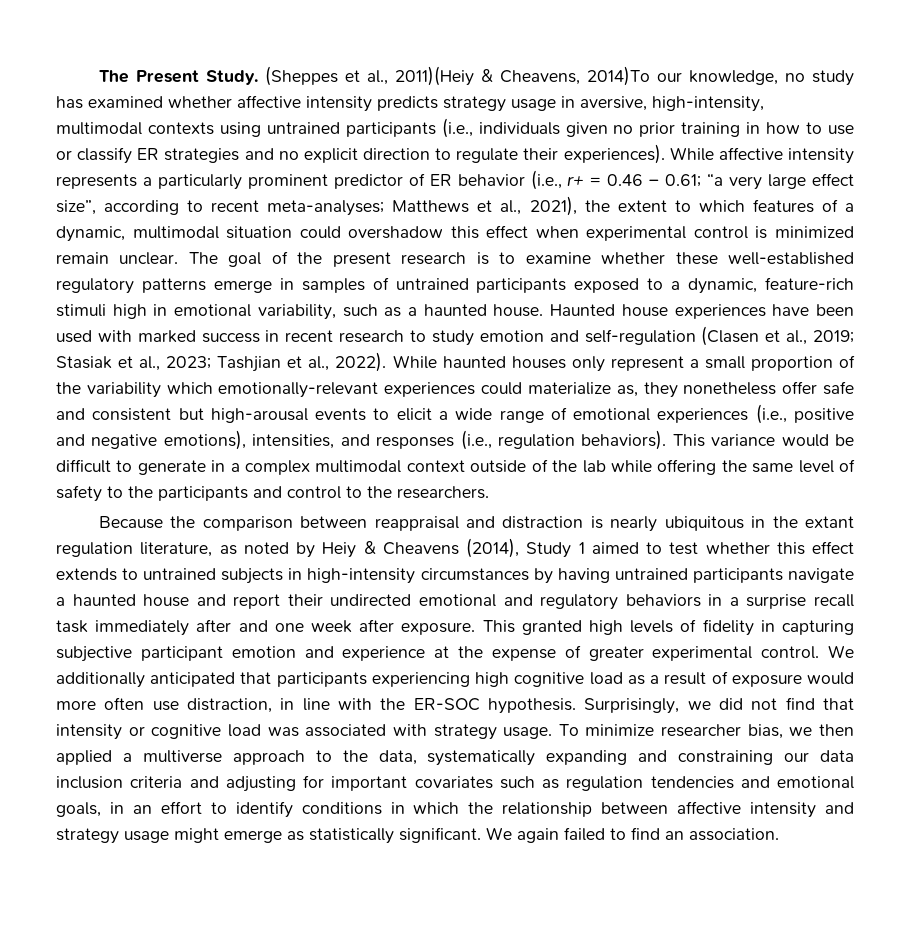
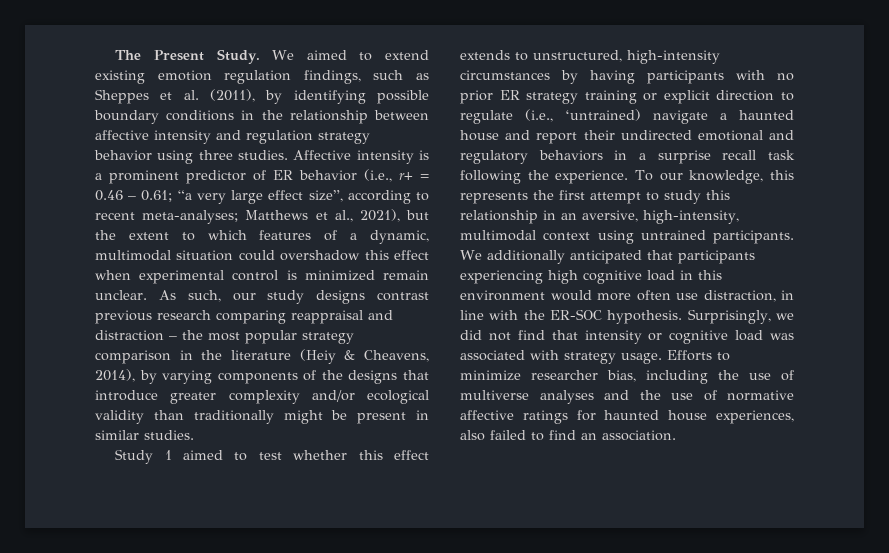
[264,66,854,86] [56,95,764,112] [56,118,855,138] [56,144,854,164] [56,174,242,190] (Sheppes et al., 2011)(Heiy & Cheavens, 2014)To our knowledge, no study has examined whether affective intensity predicts strategy usage in aversive, high-intensity, multimodal contexts using untrained participants (i.e., individuals given no prior training in how to use or classify ER strategies and no explicit direction to regulate their experiences). While affective intensity represents a particularly -> [272,50,429,61] [95,70,429,84] [95,89,429,104] [94,110,429,124] [95,130,370,144] [94,150,429,164] [95,173,102,180] We aimed to extend existing emotion regulation findings, such as Sheppes et al. (2011), by identifying possible boundary conditions in the relationship between affective intensity and regulation strategy behavior using three studies. Affective intensity is a
(577, 206) none -> [406,210,429,220] but
[188,251,854,267] [56,277,854,294] [56,304,854,320] [56,326,855,346] [56,352,855,372] [56,381,855,398] [56,404,855,424] [56,430,854,450] [56,459,855,475] [56,485,489,502] [98,516,855,532] [56,538,519,558] The goal of the present research is to examine whether these well-established regulatory patterns emerge in samples of untrained participants exposed to a dynamic, feature-rich stimuli high in emotional variability, such as a haunted house. Haunted house experiences have been used with marked success in recent research to study emotion and self-regulation (Clasen et al., 2019; Stasiak et al., 2023; Tashjian et al., 2022). While haunted houses only represent a small proportion of the variability which emotionally-relevant experiences could materialize as, they nonetheless offer safe and consistent but high-arousal events to elicit a wide range of emotional experiences (i.e., positive and negative emotions), intensities, and responses (i.e., regulation behaviors). This variance would be difficult to generate in a complex multimodal context outside of the lab while offering the same level of safety to the participants and control to the researchers. // Because the comparison between reappraisal and distraction is nearly ubiquitous in the extant regulation literature, as noted by Heiy & Cheavens (2014), -> [158,290,429,304] [95,310,393,324] [95,330,354,344] [95,349,429,364] [95,369,429,384] [95,390,429,404] [95,410,429,424] [95,430,194,440] As such, our study designs contrast previous research comparing reappraisal and distraction – the most popular strategy comparison in the literature (Heiy & Cheavens, 2014), by varying components of the designs that introduce greater complexity and/or ecological validity than traditionally might be present in similar studies. //
[143,568,303,584] untrained subjects in -> [533,50,622,62] unstructured,
[614,568,783,583] untrained participants -> [647,70,794,84] [460,90,794,104] [460,109,641,124] participants with no prior ER strategy training or explicit direction to regulate (i.e., ‘untrained)
[95,619,855,636] [56,645,820,662] immediately after and one week after exposure. This granted high levels of fidelity in capturing subjective participant emotion and experience at the expense of greater experimental control. -> [460,170,794,184] [460,190,730,204] [460,210,739,224] [460,230,794,244] following the experience. To our knowledge, this represents the first attempt to study this relationship in an aversive, high-intensity, multimodal context using untrained participants.
[627,671,802,687] as a result of exposure -> [680,270,722,280] [460,290,545,301] in this environment
[558,724,579,736] To -> [667,350,730,361] Efforts to
[789,724,854,736] [56,750,854,766] [56,775,854,792] [56,801,855,818] [56,827,559,844] we then applied a multiverse approach to the data, systematically expanding and constraining our data inclusion criteria and adjusting for important covariates such as regulation tendencies and emotional goals, in an effort to identify conditions in which the relationship between affective intensity and strategy usage might emerge as statistically significant. We again -> [646,370,794,384] [460,390,794,404] [460,410,794,424] [460,430,485,441] including the use of multiverse analyses and the use of normative affective ratings for haunted house experiences, also

